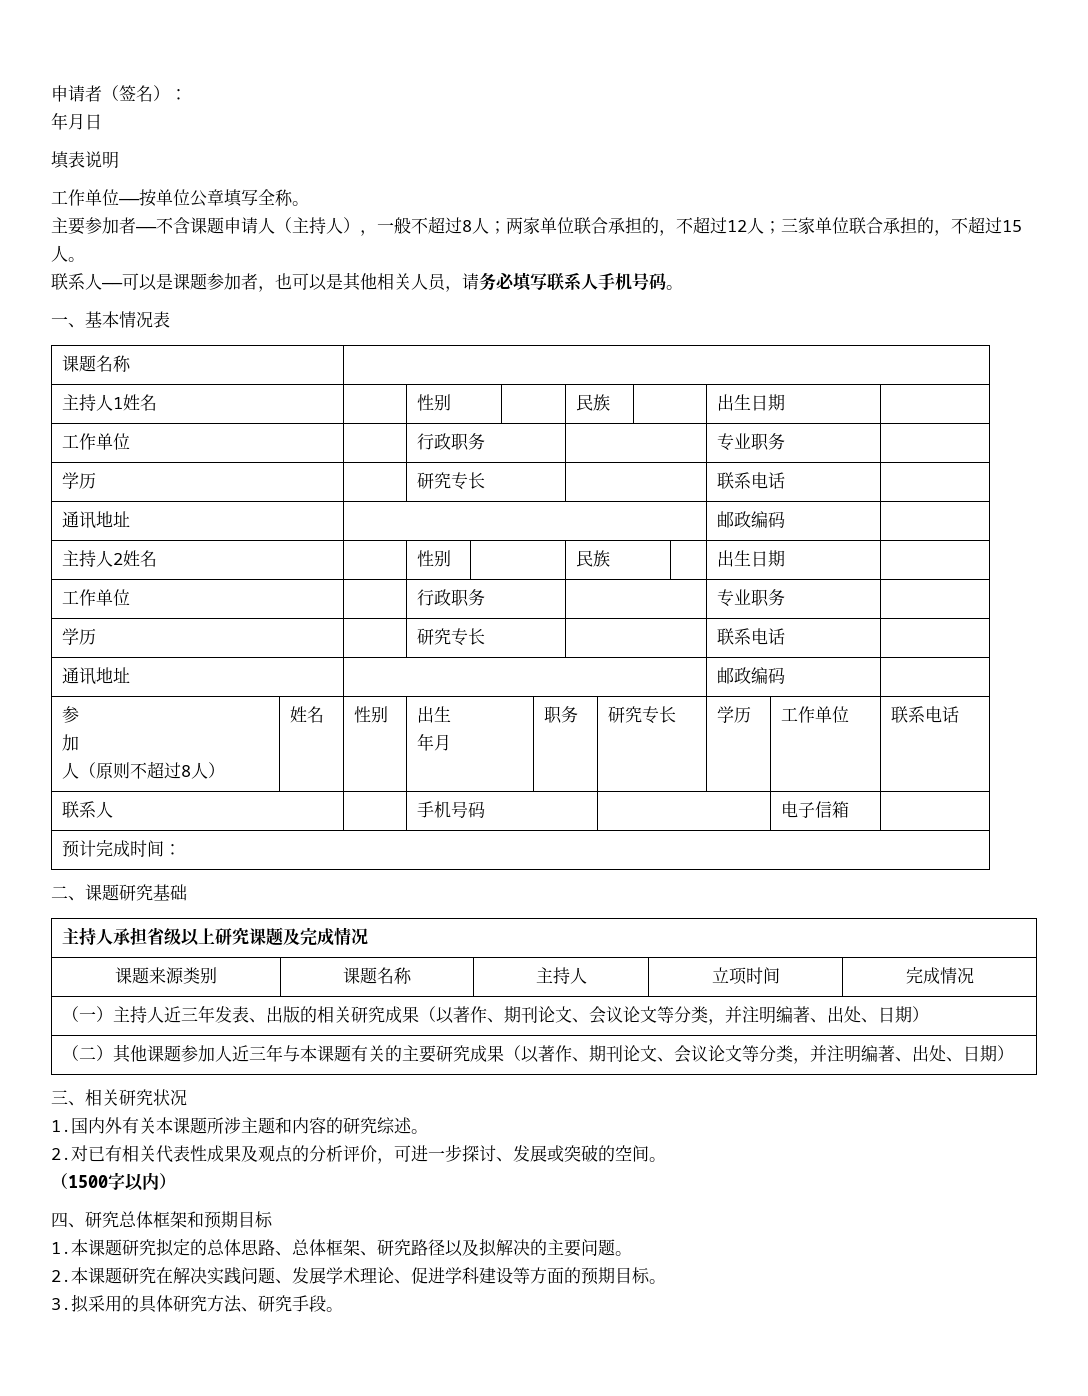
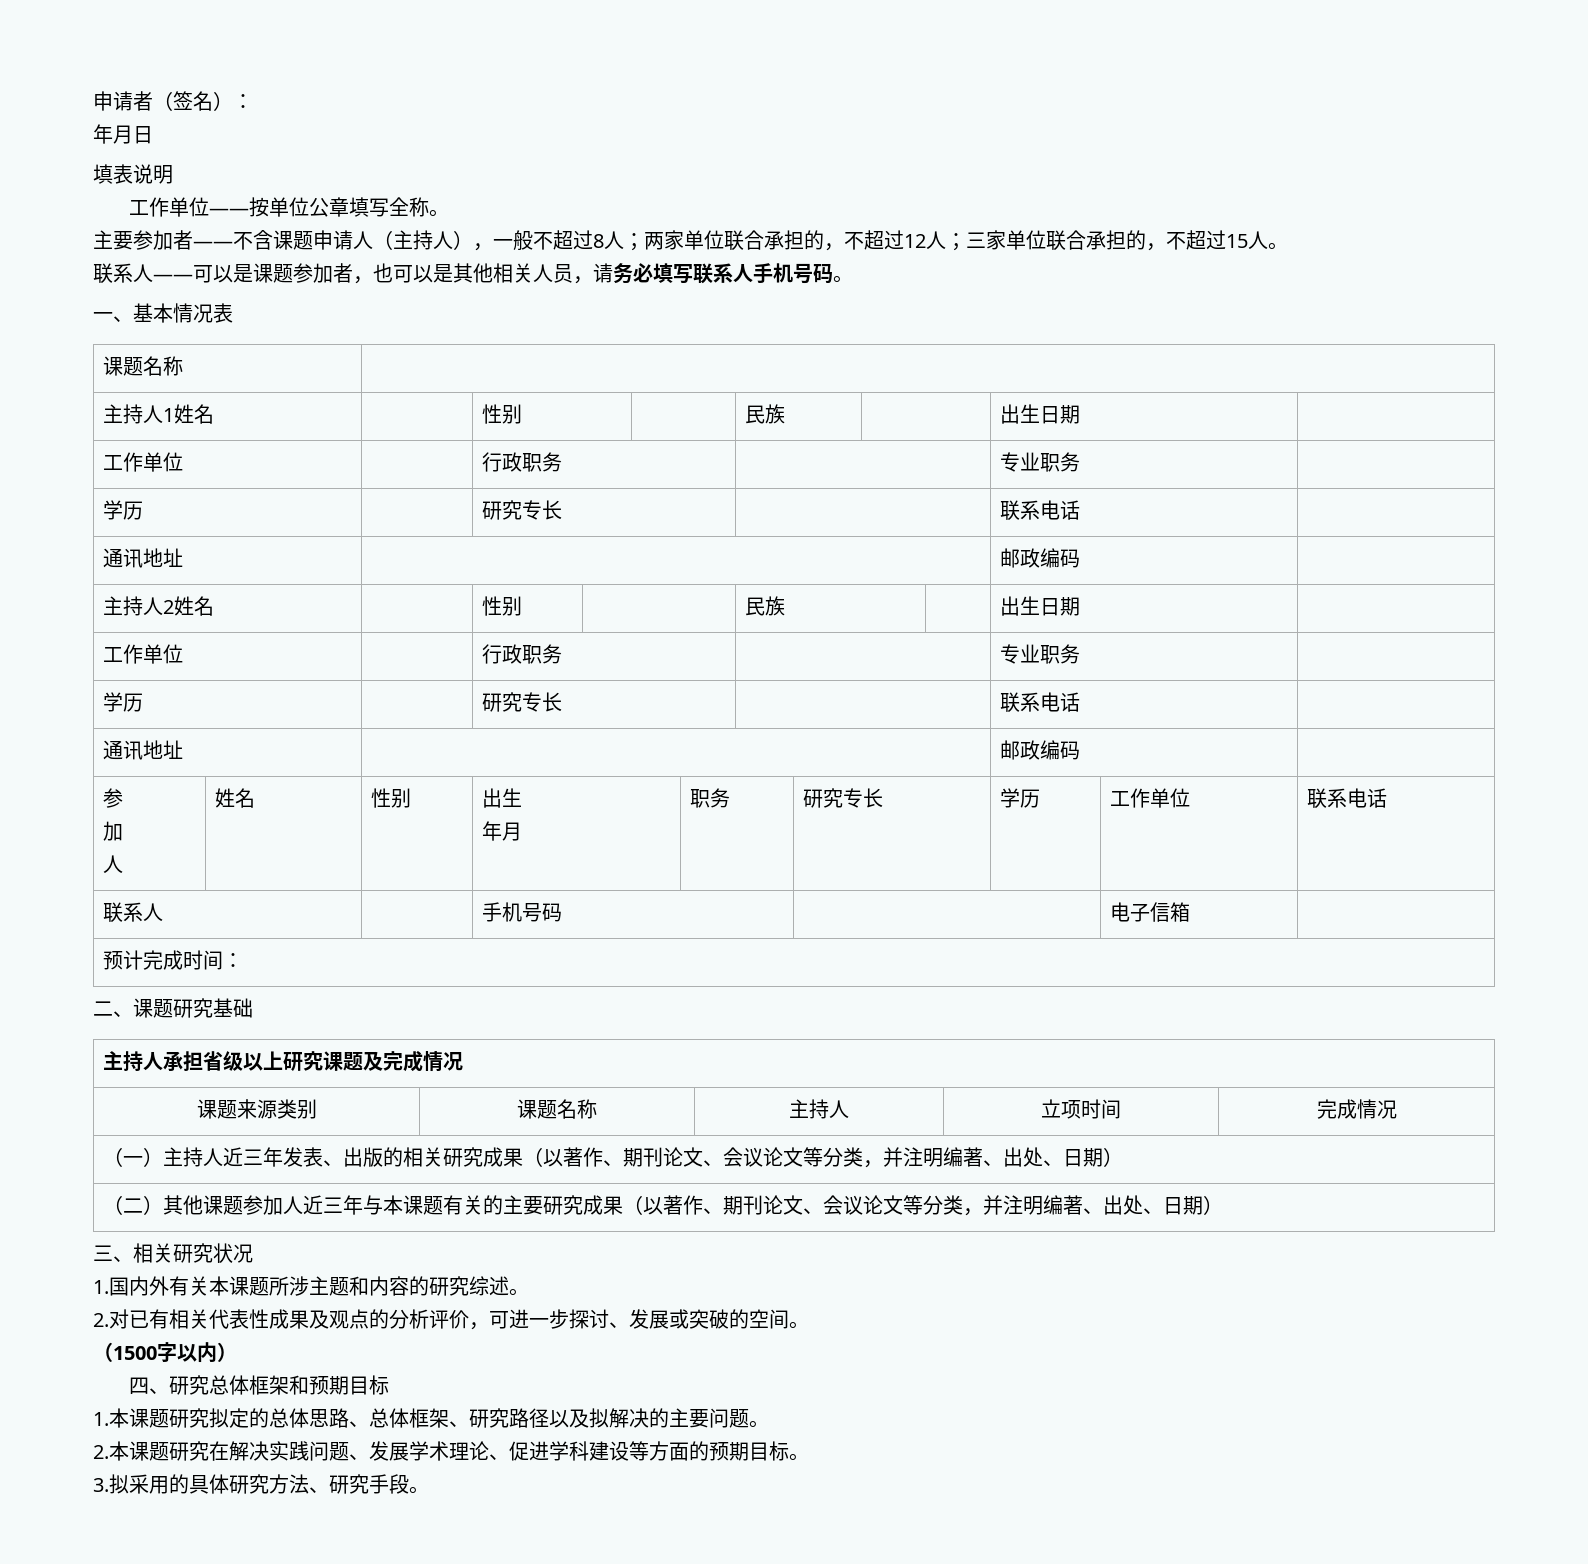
[79,761,226,779] （原则不超过8人） -> (124, 864) none

